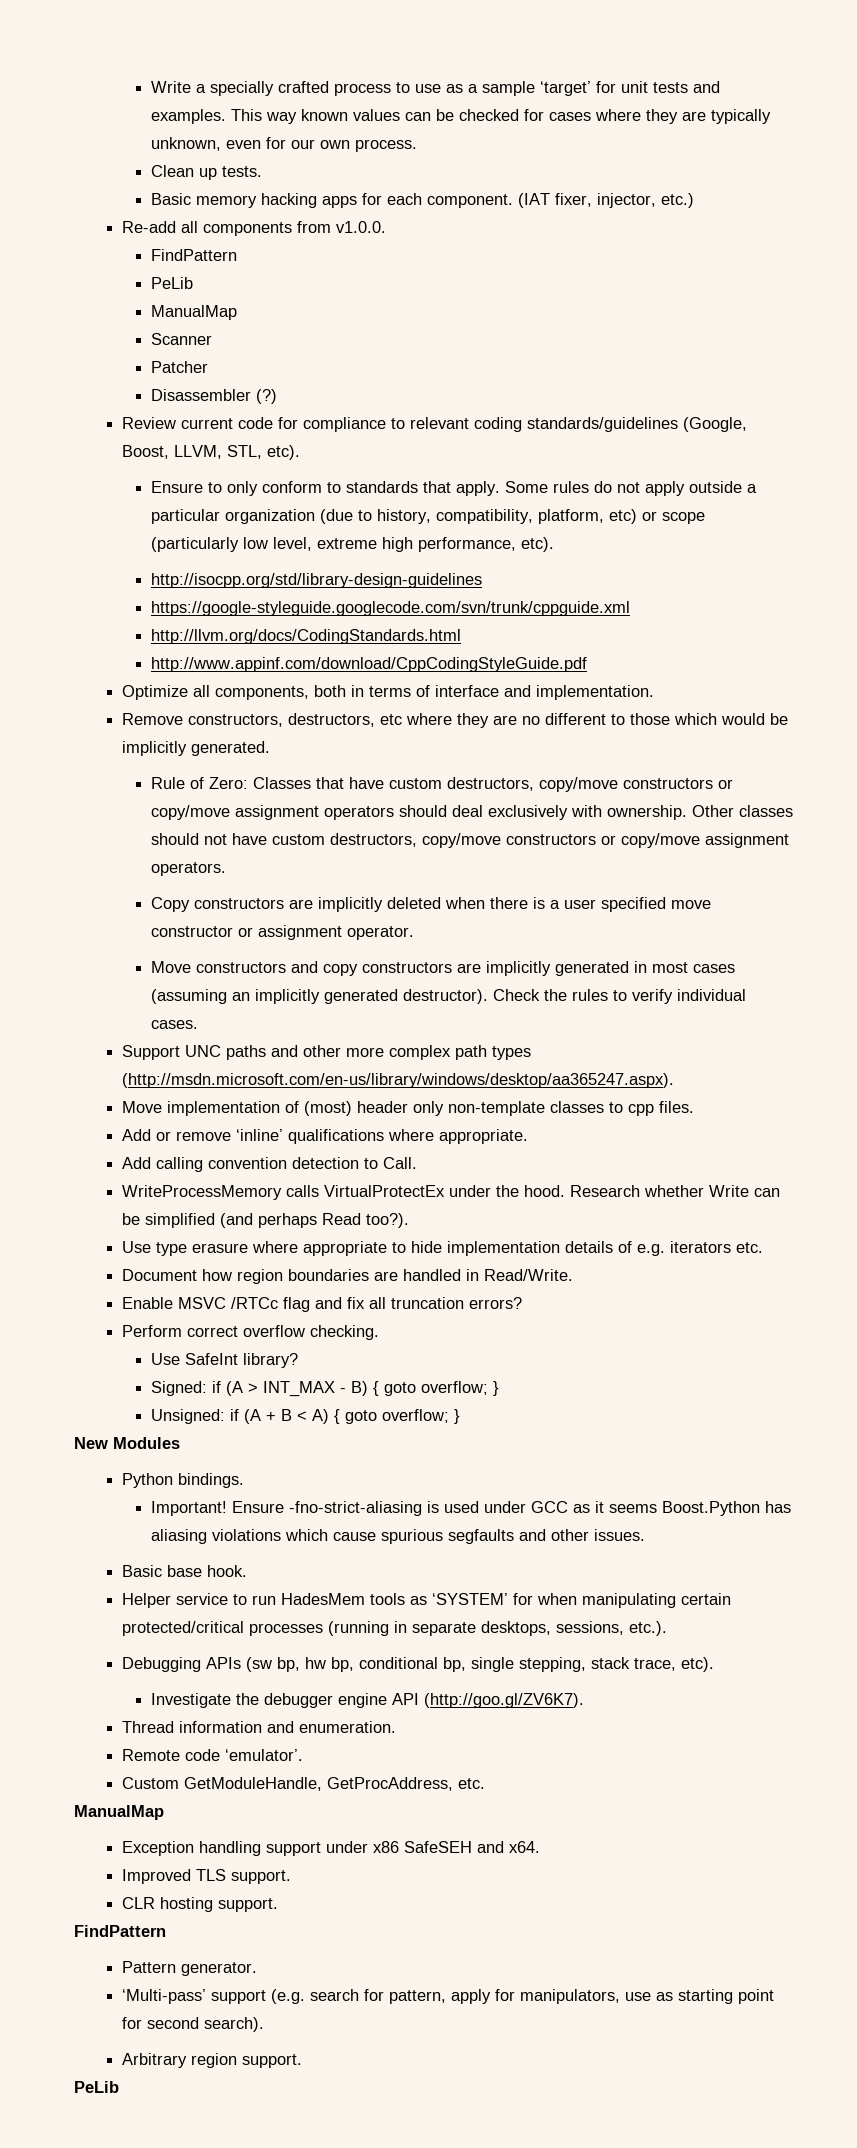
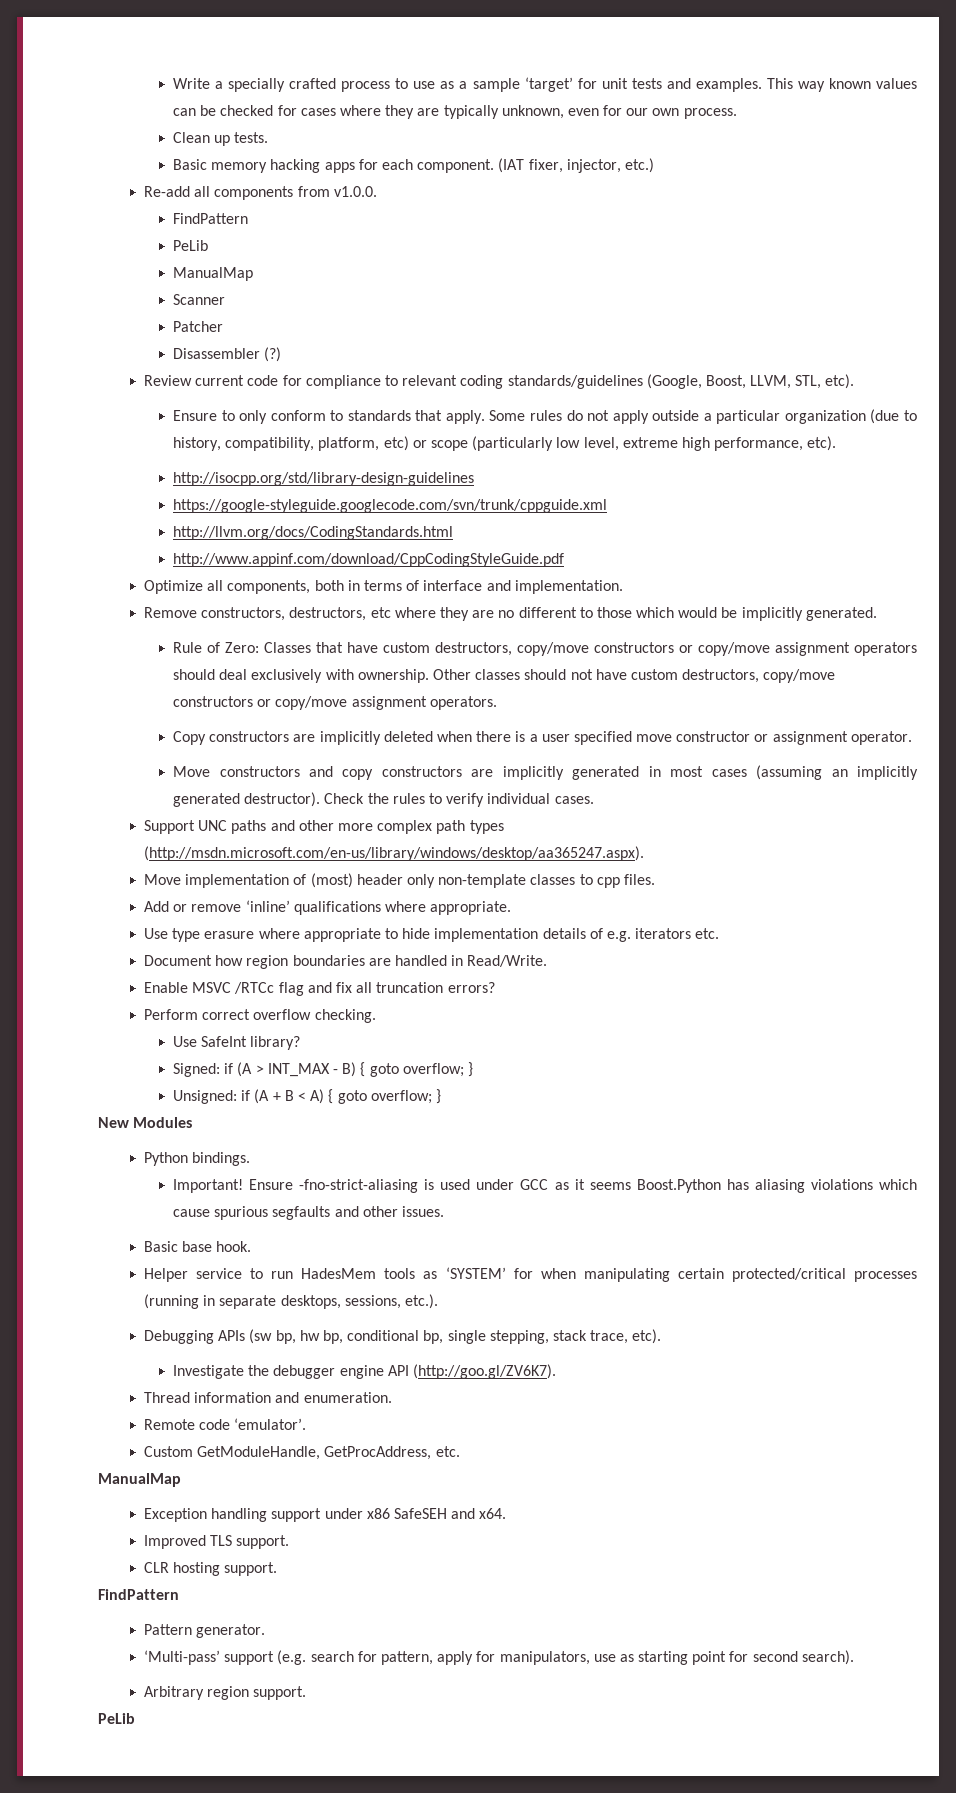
[121,1157,417,1172] [121,1185,780,1200] [121,1213,409,1228] // Add calling convention detection to Call. // WriteProcessMemory calls VirtualProtectEx under the hood. Research whether Write can be simplified (and perhaps Read too?). -> (512, 908) none

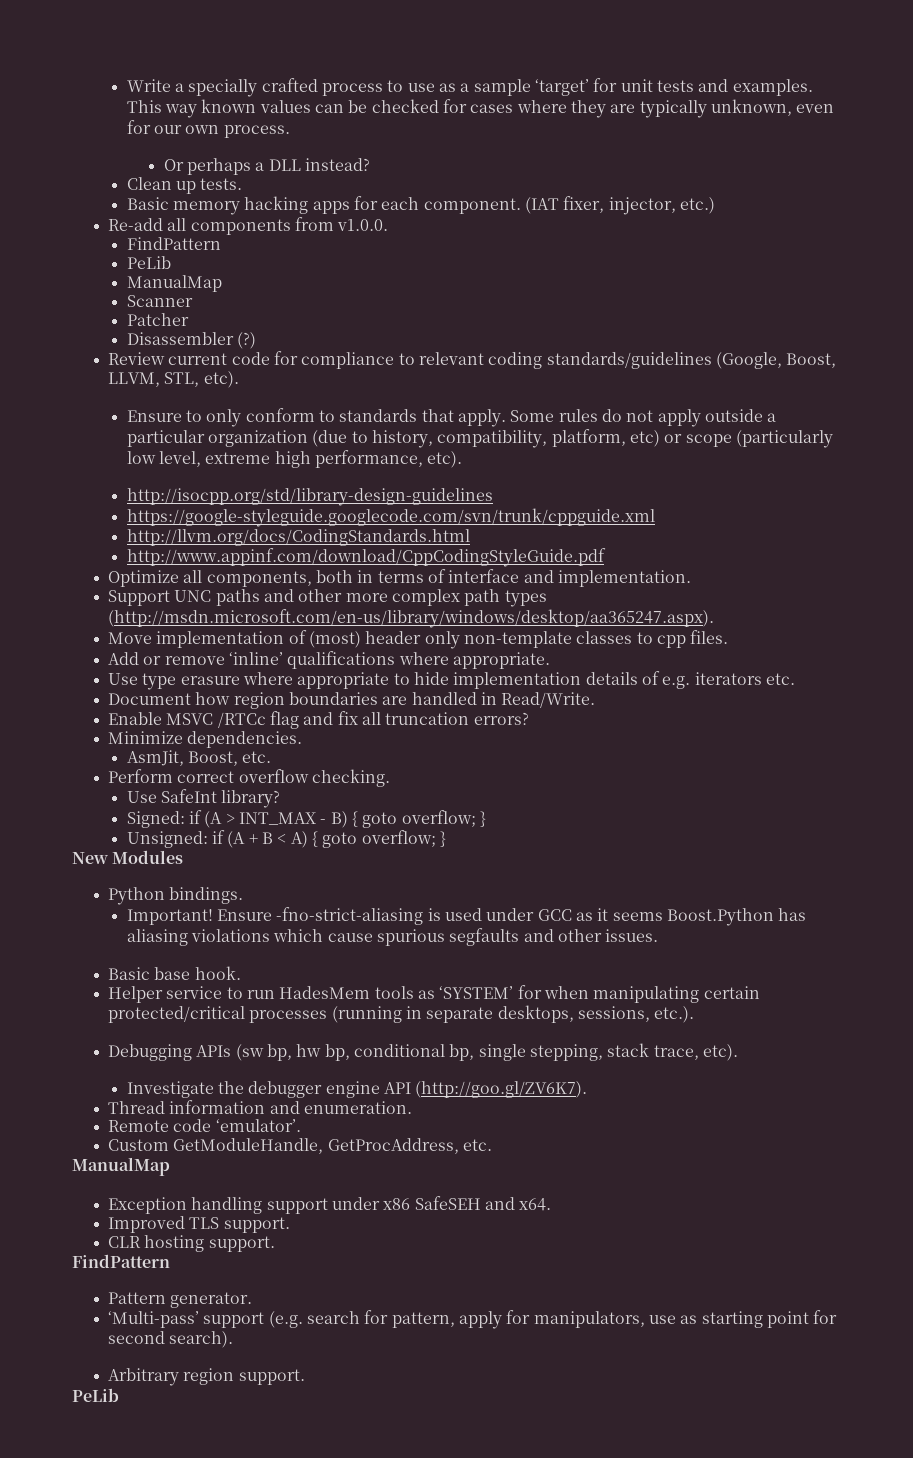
(737, 113) none -> [163,158,371,175] // Or perhaps a DLL instead?
[144,607,877,621] [173,642,917,656] [173,669,836,683] [173,696,497,710] [173,731,912,745] [173,765,919,780] [173,792,594,807] // Remove constructors, destructors, etc where they are no different to those which would be implicitly generated. // Rule of Zero: Classes that have custom destructors, copy/move constructors or copy/move assignment operators should deal exclusively with ownership. Other classes should not have custom destructors, copy/move constructors or copy/move assignment operators. // Copy constructors are implicitly deleted when there is a user specified move constructor or assignment operator. // Move constructors and copy constructors are implicitly generated in most cases (assuming an implicitly generated destructor). Check the rules to verify individual cases. -> (692, 578) none
(495, 987) none -> [108,731,303,748] [126,750,272,766] // Minimize dependencies. // AsmJit, Boost, etc.

